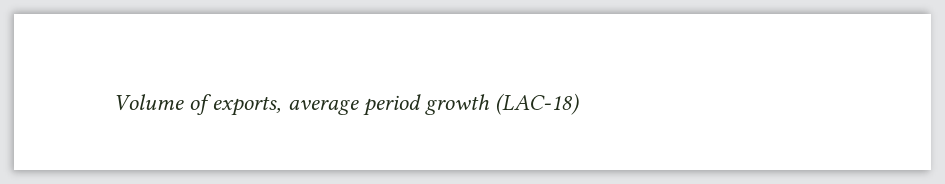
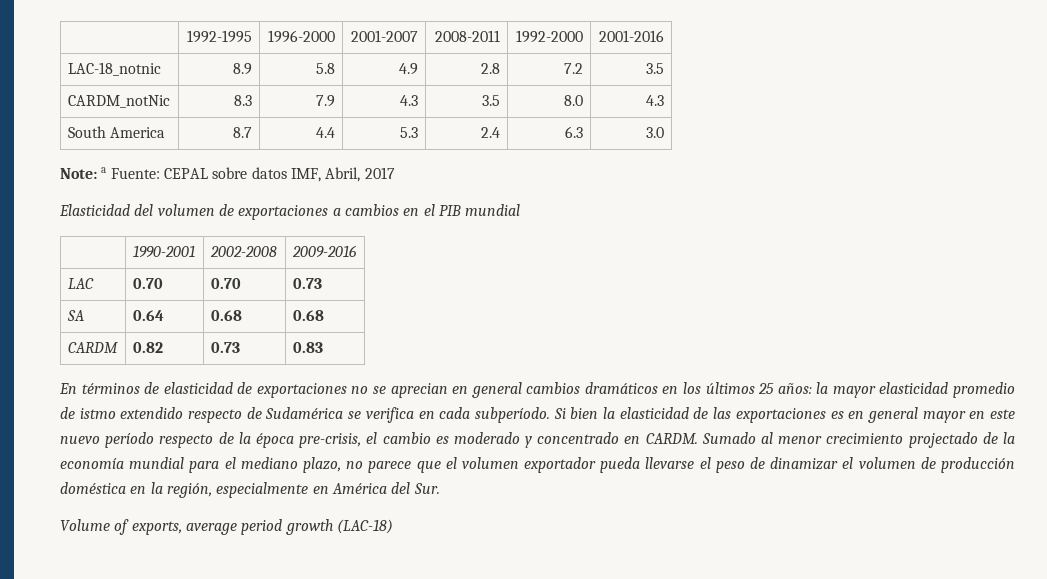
(114, 102) none -> [187,30,253,43] [268,30,336,43] [351,30,419,42] [435,30,501,42] [516,30,584,43] [599,30,665,42] [67,62,161,76] [233,63,253,75] [316,63,336,74] [399,63,419,75] [481,63,501,74] [564,63,584,74] [646,63,665,74] [67,95,170,108] [234,95,253,106] [316,95,336,107] [400,95,419,106] [482,95,501,106] [564,95,584,106] [646,95,665,106] [67,126,165,138] [233,127,253,138] [316,127,336,138] [400,127,419,138] [481,127,501,138] [565,126,584,138] [646,127,665,138] [60,167,395,182] [59,204,521,220] [132,245,195,258] [209,246,277,257] [291,245,357,258] [67,278,94,289] [132,278,163,289] [210,278,241,289] [292,278,322,289] [66,310,84,321] [132,310,164,321] [210,310,242,321] [292,310,324,321] [67,342,118,353] [132,342,163,353] [210,342,240,353] [292,342,323,353] [59,382,1015,398] [60,407,1015,423] [60,432,1015,448] [60,457,1015,473] [60,482,440,498] | 1992-1995 | 1996-2000 | 2001-2007 | 2008-2011 | 1992-2000 | 2001-2016 // LAC-18_notnic | 8.9 | 5.8 | 4.9 | 2.8 | 7.2 | 3.5 // CARDM_notNic | 8.3 | 7.9 | 4.3 | 3.5 | 8.0 | 4.3 // South America | 8.7 | 4.4 | 5.3 | 2.4 | 6.3 | 3.0 // Note: a Fuente: CEPAL sobre datos IMF, Abril, 2017 // Elasticidad del volumen de exportaciones a cambios en el PIB mundial // | 1990-2001 | 2002-2008 | 2009-2016 // LAC | 0.70 | 0.70 | 0.73 // SA | 0.64 | 0.68 | 0.68 // CARDM | 0.82 | 0.73 | 0.83 // En términos de elasticidad de exportaciones no se aprecian en general cambios dramáticos en los últimos 25 años: la mayor elasticidad promedio de istmo extendido respecto de Sudamérica se verifica en cada subperíodo. Si bien la elasticidad de las exportaciones es en general mayor en este nuevo período respecto de la época pre-crisis, el cambio es moderado y concentrado en CARDM. Sumado al menor crecimiento projectado de la economía mundial para el mediano plazo, no parece que el volumen exportador pueda llevarse el peso de dinamizar el volumen de producción doméstica en la región, especialmente en América del Sur. //

